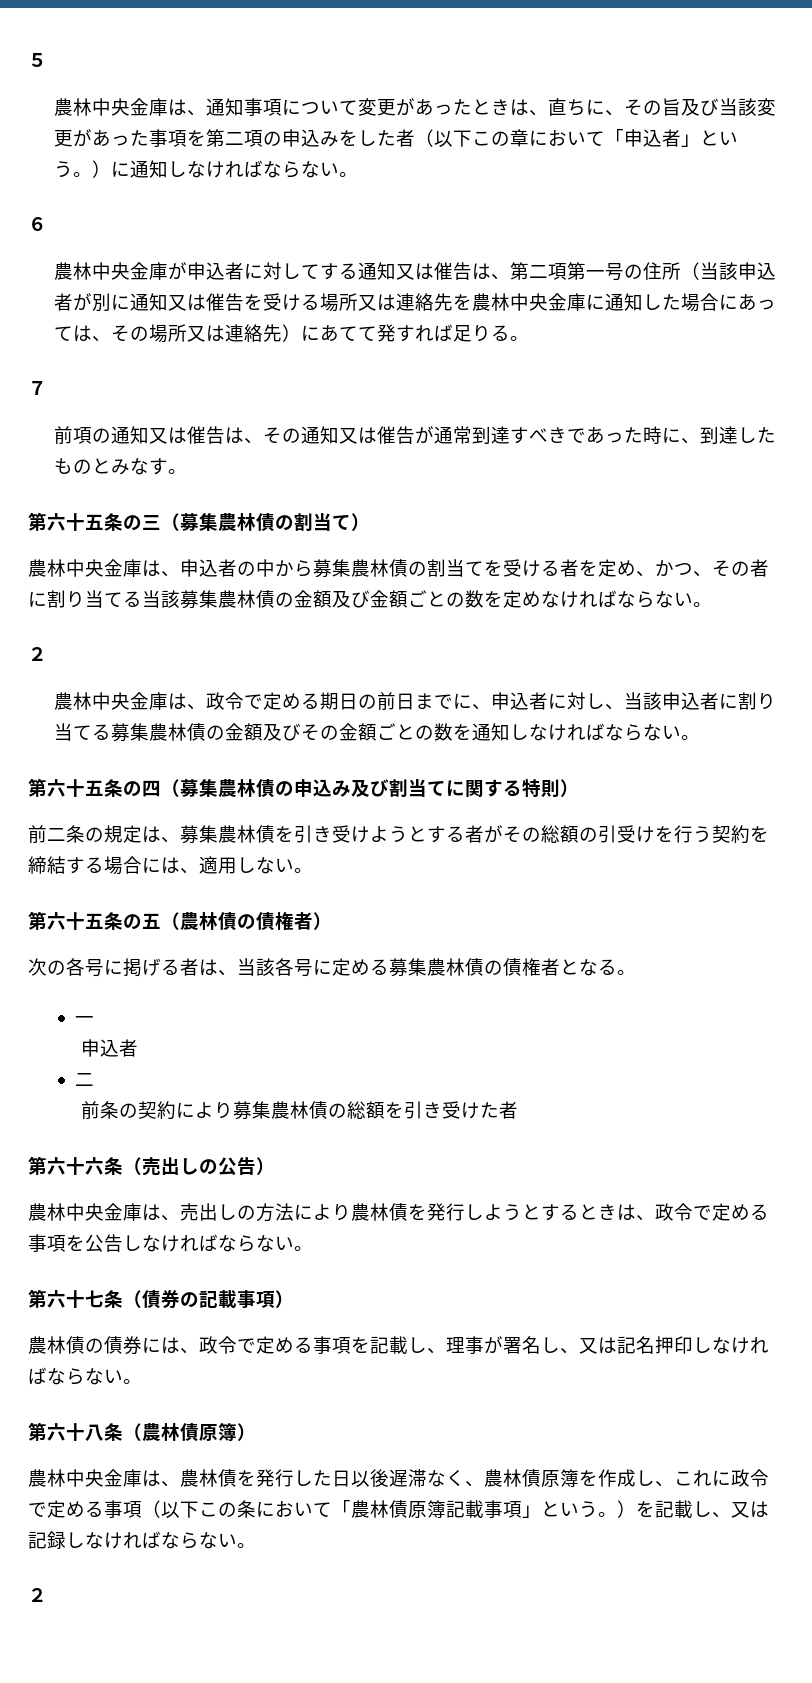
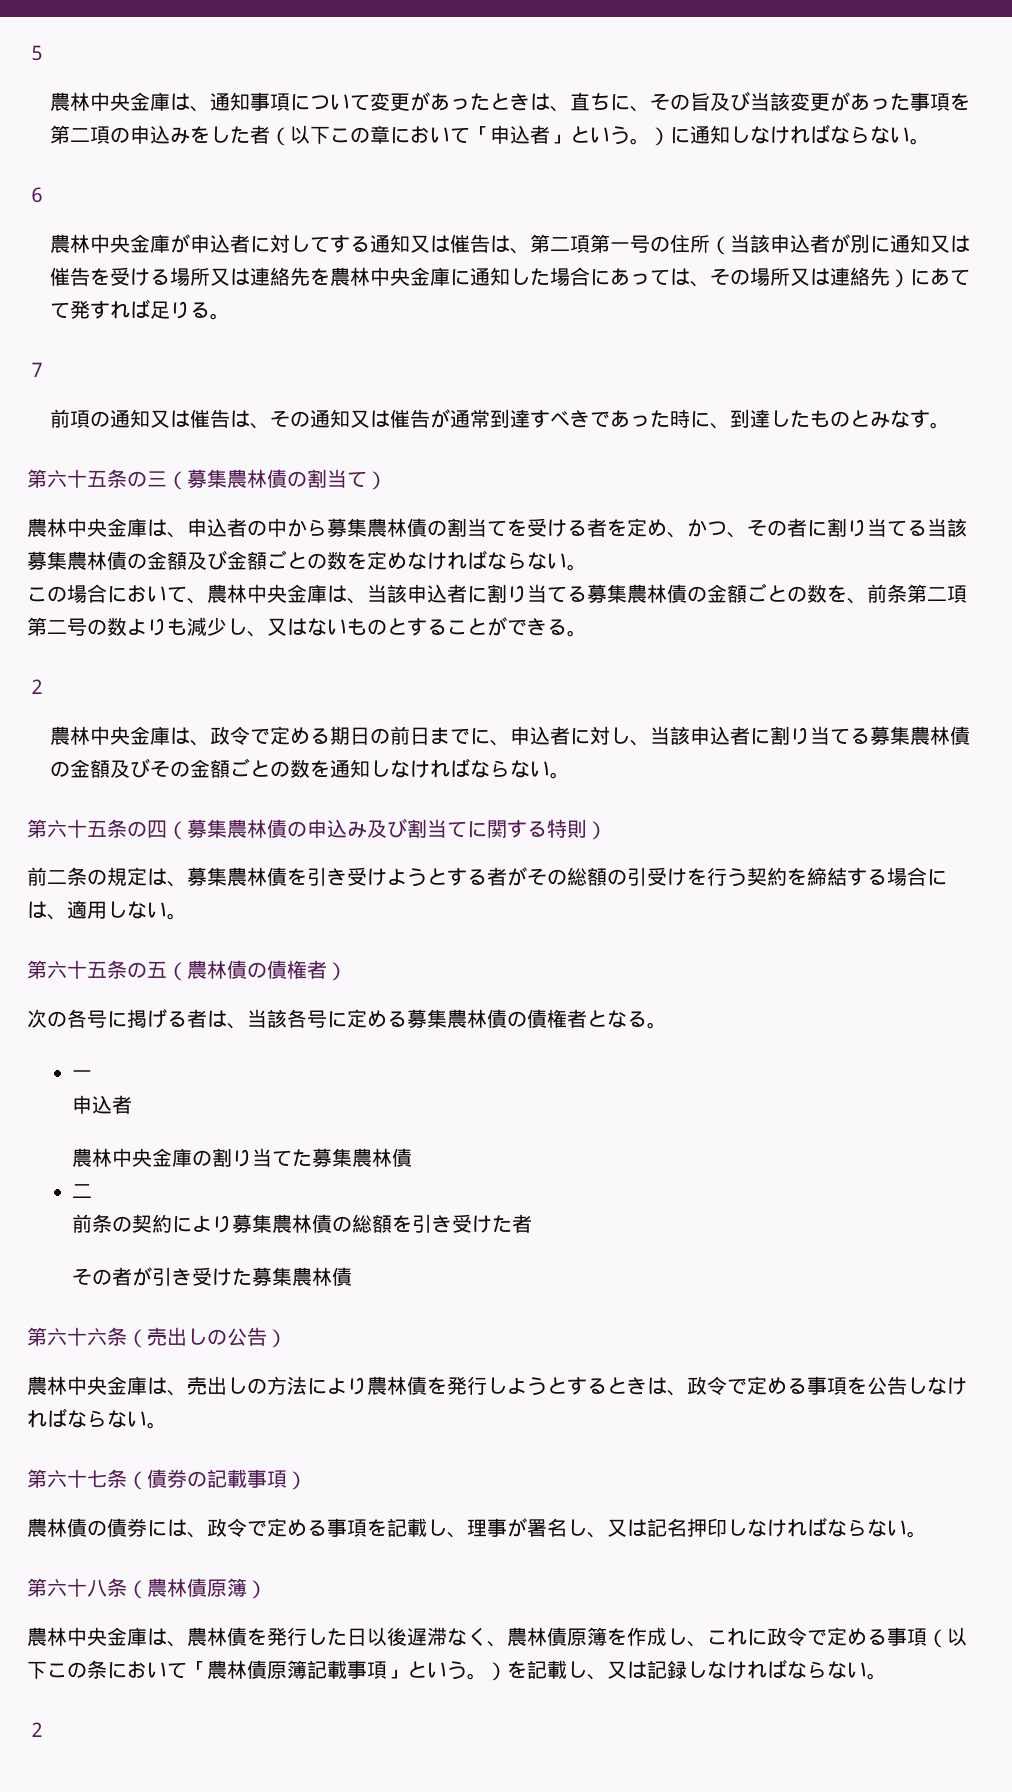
(712, 604) none -> [27,583,967,604] [27,617,587,637] // この場合において、農林中央金庫は、当該申込者に割り当てる募集農林債の金額ごとの数を、前条第二項第二号の数よりも減少し、又はないものとすることができる。
(138, 1048) none -> [72,1148,413,1167] // 農林中央金庫の割り当てた募集農林債
(518, 1110) none -> [72,1267,353,1286] // その者が引き受けた募集農林債

